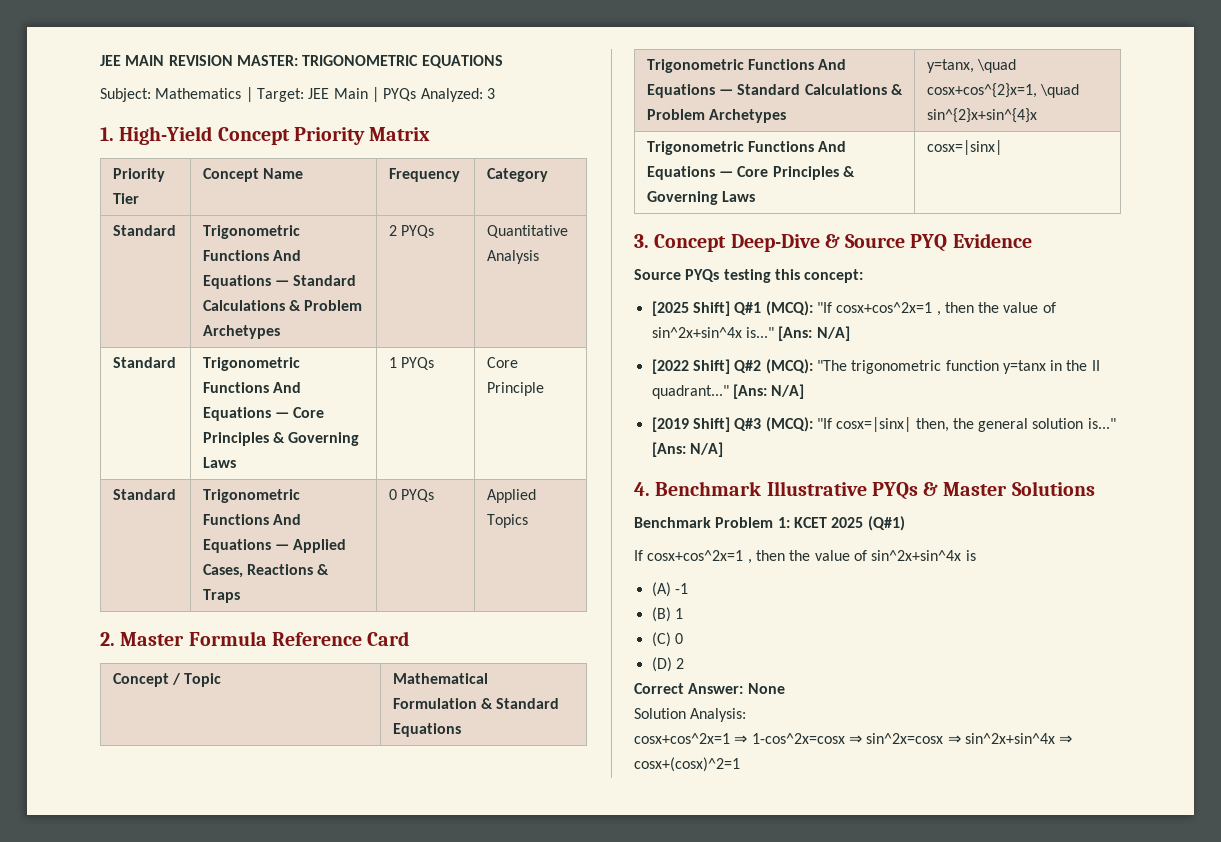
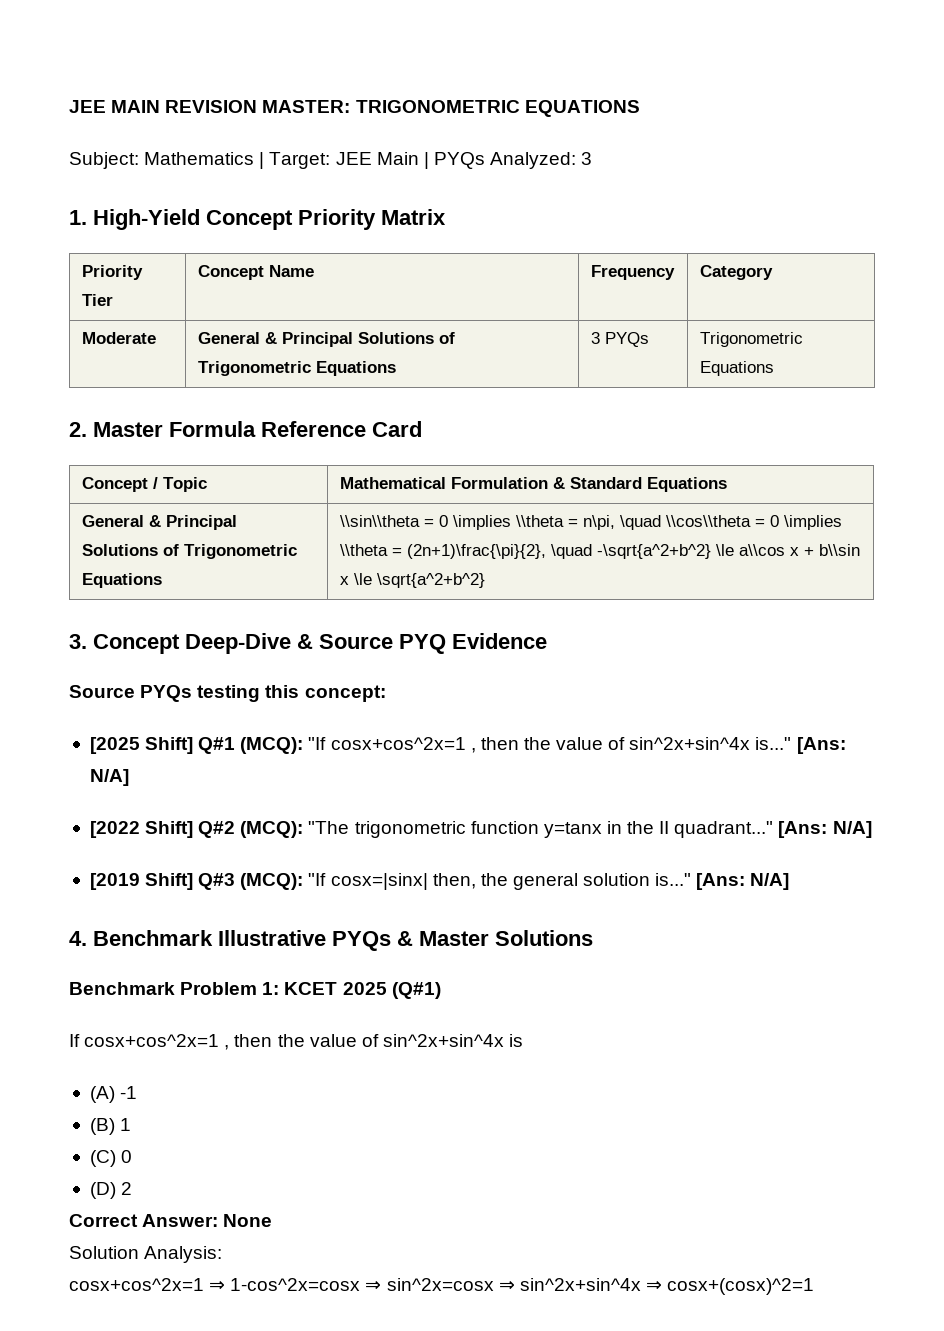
[112,225,176,236] [202,225,300,239] [202,250,301,261] [202,275,357,289] [202,300,363,311] [202,325,280,339] [388,225,434,238] [486,225,568,238] [486,250,539,264] [112,357,176,368] [202,357,300,371] [202,382,301,393] [202,407,325,421] [202,432,360,446] [202,457,236,468] [388,357,434,370] [486,357,518,368] [486,382,544,396] [112,489,176,500] [202,489,300,503] [202,514,301,525] [202,539,347,553] [202,564,330,578] [202,589,240,603] [388,489,434,502] [486,489,536,503] [486,514,528,528] Standard | Trigonometric Functions And Equations — Standard Calculations & Problem Archetypes | 2 PYQs | Quantitative Analysis // Standard | Trigonometric Functions And Equations — Core Principles & Governing Laws | 1 PYQs | Core Principle // Standard | Trigonometric Functions And Equations — Applied Cases, Reactions & Traps | 0 PYQs | Applied Topics -> [81,332,156,344] [197,332,455,347] [197,361,396,376] [590,332,649,347] [699,332,803,347] [699,361,774,376] Moderate | General & Principal Solutions of Trigonometric Equations | 3 PYQs | Trigonometric Equations
[646,59,847,73] [646,84,903,98] [646,109,786,123] [926,59,1016,73] [926,83,1079,98] [926,108,1037,123] [646,141,847,155] [646,166,855,180] [646,191,755,205] [926,140,1002,155] Trigonometric Functions And Equations — Standard Calculations & Problem Archetypes | y=tanx, \quad cosx+cos^{2}x=1, \quad sin^{2}x+sin^{4}x // Trigonometric Functions And Equations — Core Principles & Governing Laws | cosx=|sinx| -> [81,515,237,530] [81,544,297,559] [81,573,162,588] [339,515,842,530] [339,544,860,559] [339,573,485,588] General & Principal Solutions of Trigonometric Equations | \\sin\\theta = 0 \implies \\theta = n\pi, \quad \\cos\\theta = 0 \implies \\theta = (2n+1)\frac{\pi}{2}, \quad -\sqrt{a^2+b^2} \le a\\cos x + b\\sin x \le \sqrt{a^2+b^2}

